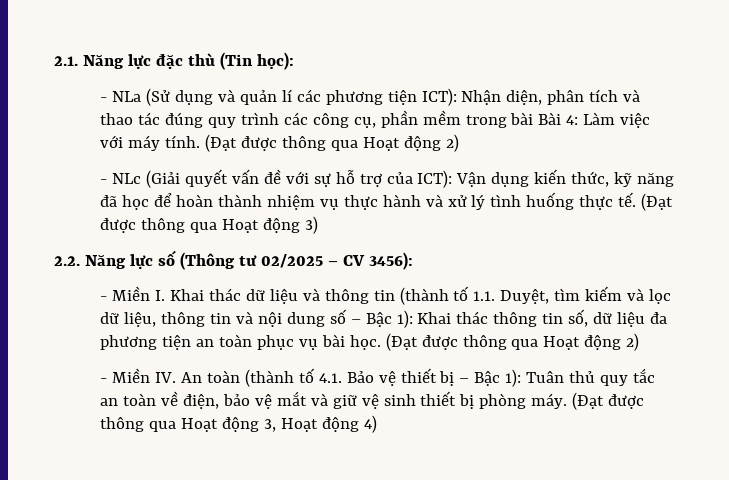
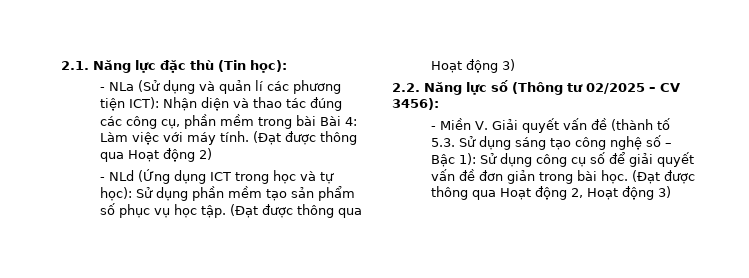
[506,89,619,105] diện, phân tích -> [200,97,229,111] diện
[207,112,279,128] quy trình -> (342, 104) none
[111,169,675,188] [99,192,637,210] NLc (Giải quyết vấn đề với sự hỗ trợ của ICT): Vận dụng kiến thức, kỹ năng đã học để hoàn thành nhiệm vụ thực hành và xử lý tình huống thực tế. -> [108,169,334,184] [99,186,355,201] [99,203,226,218] NLd (Ứng dụng ICT trong học và tự học): Sử dụng phần mềm tạo sản phẩm số phục vụ học tập.
[154,286,672,305] [99,309,668,328] [99,334,318,350] I. Khai thác dữ liệu và thông tin (thành tố 1.1. Duyệt, tìm kiếm và lọc dữ liệu, thông tin và nội dung số – Bậc 1): Khai thác thông tin số, dữ liệu đa phương tiện an toàn phục vụ -> [474,118,670,133] [430,135,672,150] [430,152,694,167] [430,169,573,184] V. Giải quyết vấn đề (thành tố 5.3. Sử dụng sáng tạo công nghệ số – Bậc 1): Sử dụng công cụ số để giải quyết vấn đề đơn giản trong
[626,333,640,351] [99,368,656,387] [99,391,645,410] [99,415,377,433] 2) // - Miền IV. An toàn (thành tố 4.1. Bảo vệ thiết bị – Bậc 1): Tuân thủ quy tắc an toàn về điện, bảo vệ mắt và giữ vệ sinh thiết bị phòng máy. (Đạt được thông qua Hoạt động 3, Hoạt động 4) -> [570,186,671,200] 2, Hoạt động 3)

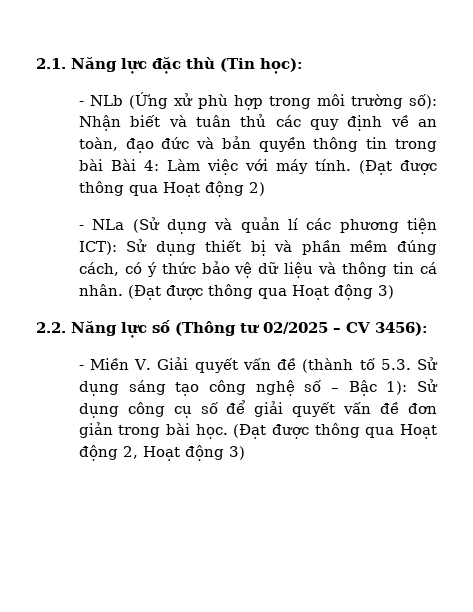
[108,80,341,94] [99,97,342,111] [99,114,254,129] NLa (Sử dụng và quản lí các phương tiện ICT): Nhận diện và thao tác đúng các công cụ, phần mềm -> [89,92,437,110] [78,114,438,131] [78,136,388,153] NLb (Ứng xử phù hợp trong môi trường số): Nhận biết và tuân thủ các quy định về an toàn, đạo đức và bản quyền thông tin
[108,169,334,184] [99,186,355,201] [99,203,226,218] NLd (Ứng dụng ICT trong học và tự học): Sử dụng phần mềm tạo sản phẩm số phục vụ học tập. -> [92,217,438,234] [78,239,437,256] [78,261,438,278] [78,284,123,296] NLa (Sử dụng và quản lí các phương tiện ICT): Sử dụng thiết bị và phần mềm đúng cách, có ý thức bảo vệ dữ liệu và thông tin cá nhân.

